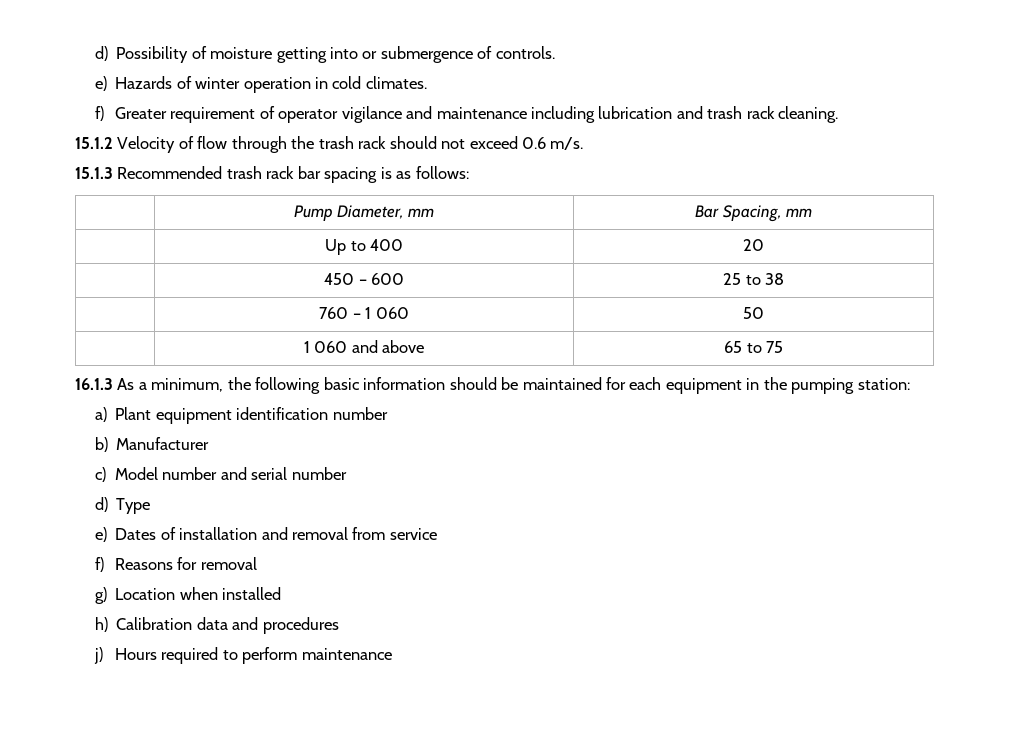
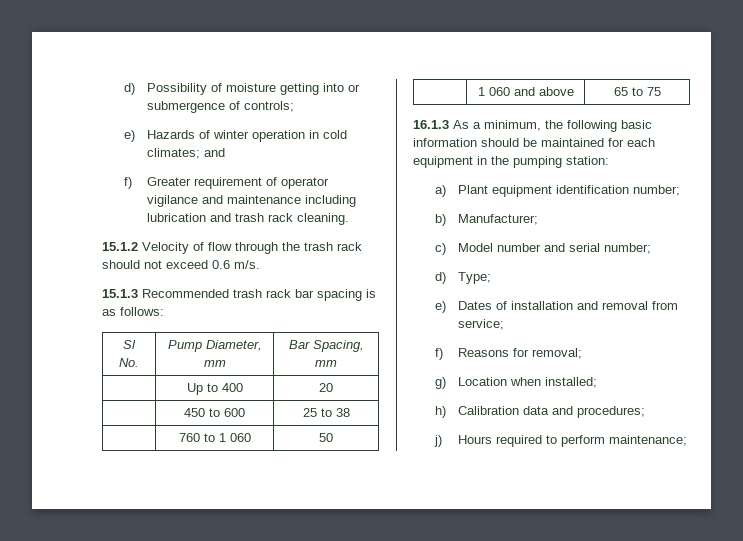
[495,46,555,59] controls. -> [243,101,294,112] controls;
[365,76,427,89] climates. -> [146,148,225,159] climates; and
(469, 172) none -> [123,340,136,349] [119,358,139,367] Sl No.
[358,279,367,285] – -> [209,408,220,417] to
[352,313,361,319] – -> [203,433,215,442] to
[332,407,388,420] number -> [632,185,680,196] number;
[116,437,210,450] Manufacturer -> [457,214,538,225] Manufacturer;
[291,467,347,480] [94,497,151,514] number // d) Type -> [603,243,651,254] [435,272,491,284] number; // d) Type;
[389,528,437,540] service -> [457,319,504,330] service;
[200,557,257,570] removal -> [531,348,582,359] removal;
[222,587,282,600] installed -> [544,377,597,388] installed;
[262,617,339,634] procedures -> [576,406,645,418] procedures;
[301,648,392,660] maintenance -> [608,435,687,446] maintenance;

